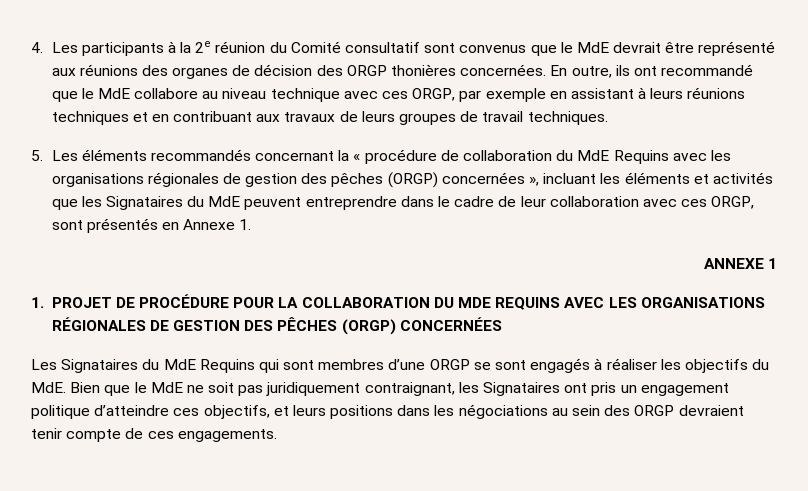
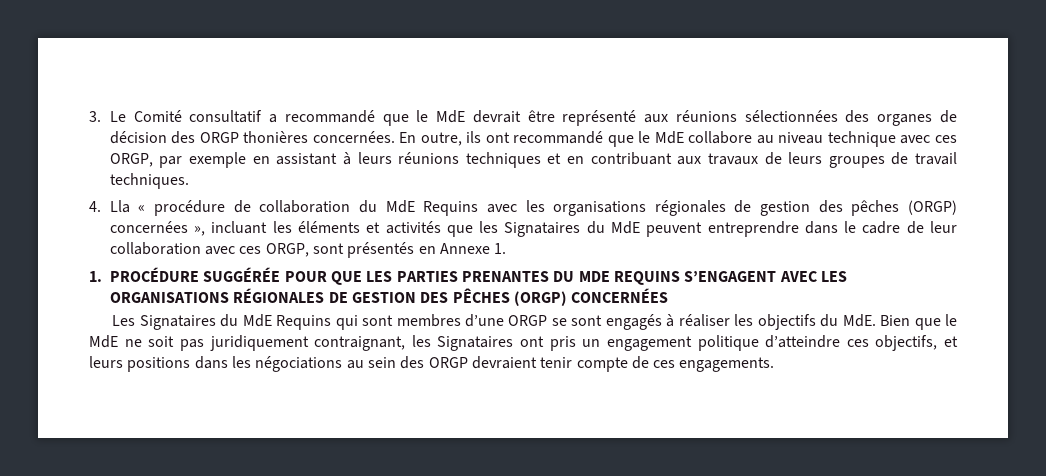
[31,41,527,56] 4. Les participants à la 2e réunion du Comité consultatif sont convenus -> [89,110,375,123] 3. Le Comité consultatif a recommandé
(138, 70) none -> [744,110,838,122] sélectionnées
[31,149,350,161] 5. Les éléments recommandés concernant la -> [89,200,130,213] 4. Lla
[703,258,777,269] [31,294,430,308] // ANNEXE 1 // 1. PROJET DE PROCÉDURE POUR LA COLLABORATION -> [89,267,549,285] // 1. PROCÉDURE SUGGÉRÉE POUR QUE LES PARTIES PRENANTES
(561, 303) none -> [684,271,777,282] S’ENGAGENT

